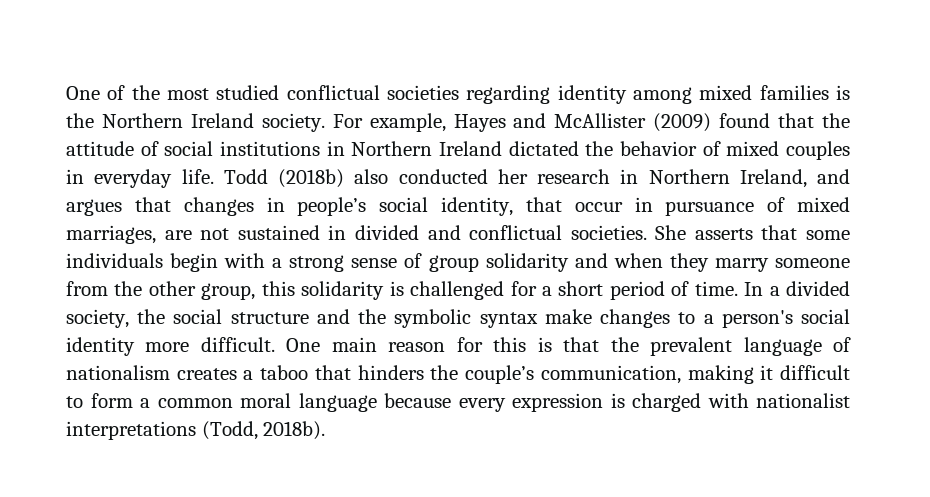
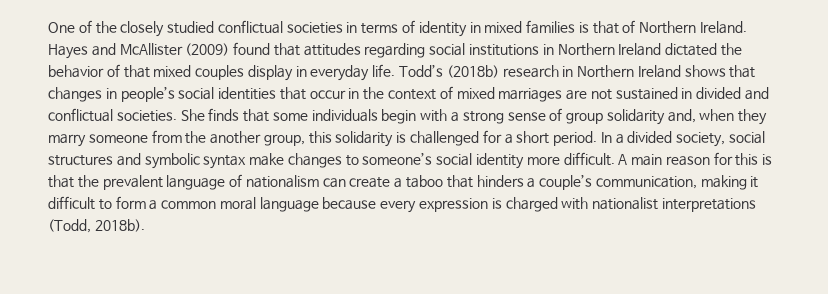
[167,88,209,100] most -> [120,21,165,37] closely
[466,85,851,104] [66,113,446,132] regarding identity among mixed families is the Northern Ireland society. For example, -> [346,20,748,37] in terms of identity in mixed families is that of Northern Ireland.
[822,113,850,128] [66,141,159,156] the attitude of -> [303,43,426,58] attitudes regarding
(721, 148) none -> [123,65,150,78] that
(850, 150) none -> [247,65,293,81] display
[223,169,850,188] [66,199,122,216] Todd (2018b) also conducted her research in Northern Ireland, and argues -> [399,64,726,78] Todd’s (2018b) research in Northern Ireland shows
[441,197,513,216] identity, -> [218,87,277,100] identities
[665,197,851,216] [66,225,156,244] pursuance of mixed marriages, -> [363,86,563,102] the context of mixed marriages
[694,228,753,240] asserts -> [208,108,240,121] finds
[574,253,608,268] and -> [667,109,696,123] and,
[148,281,196,296] other -> [210,131,262,144] another
[609,281,738,300] period of time. -> [553,131,598,146] period.
[137,309,387,324] the social structure and the -> [729,131,766,144] [48,153,141,166] social structures and
[703,310,793,328] a person's -> [362,152,433,165] someone’s
[286,338,321,352] One -> [618,154,628,165] A
[176,368,237,380] creates -> [322,177,391,188] can create
[430,365,459,380] the -> [527,178,536,188] a

